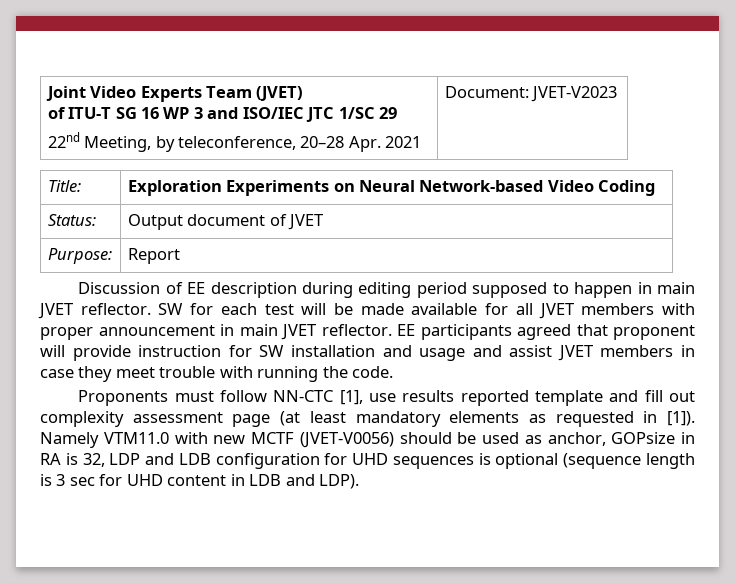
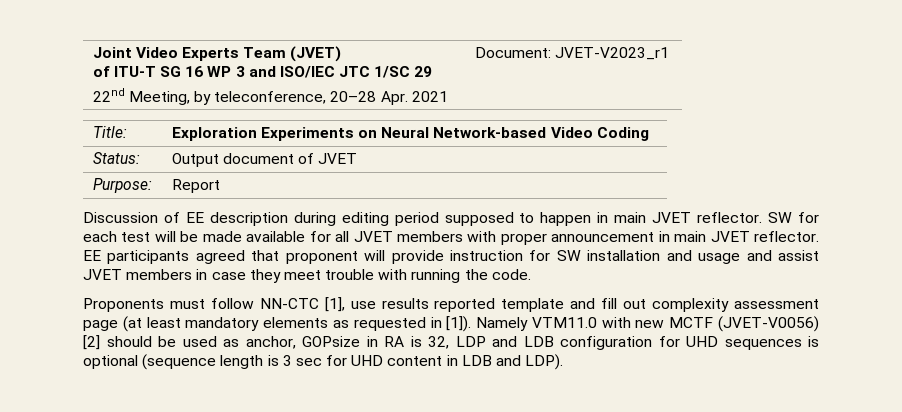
[531,86,618,102] JVET-V2023 -> [554,47,669,60] JVET-V2023_r1
(394, 440) none -> [83,335,100,350] [2]

